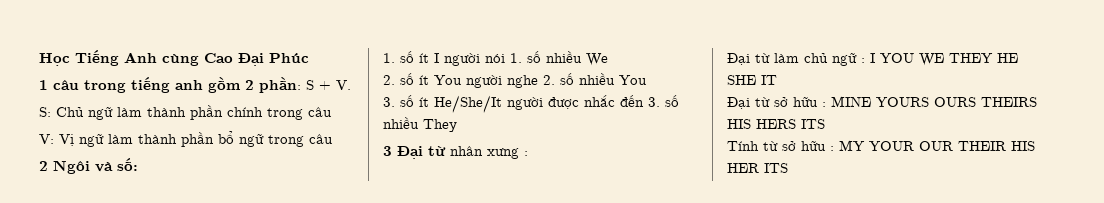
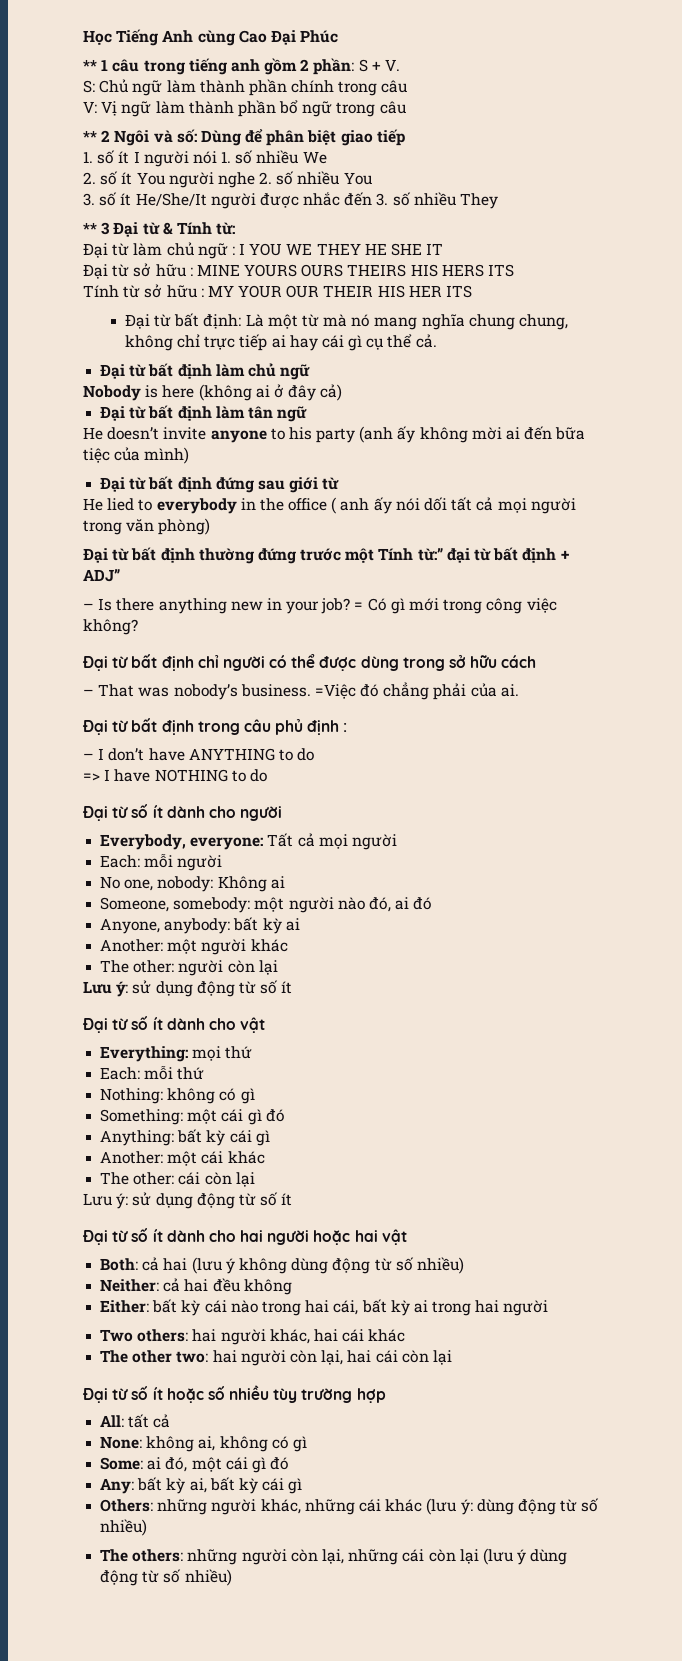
(309, 58) none -> [83,59,97,71] **
(333, 139) none -> [83,130,97,142] **
(138, 164) none -> [200,129,405,146] Dùng để phân biệt giao tiếp
(457, 125) none -> [83,222,97,234] **
[450,146,528,159] nhân xưng : -> [162,222,236,235] & Tính từ:
(788, 168) none -> [124,313,569,330] [124,334,437,351] [100,363,311,380] [83,384,343,401] [100,405,308,422] [83,426,586,443] [83,447,190,464] [100,476,340,493] [83,497,576,514] [83,518,211,535] [83,547,569,564] [83,569,120,582] [83,598,557,614] [83,619,138,635] [82,654,537,671] [83,682,519,700] [82,718,348,735] [83,748,315,761] [83,769,267,782] [82,804,283,821] [100,833,397,850] [100,854,223,871] [100,876,285,892] [100,897,433,913] [100,917,300,934] [100,939,288,955] [100,960,278,976] [83,980,293,997] [82,1016,266,1033] [100,1046,253,1062] [100,1066,205,1080] [100,1088,255,1104] [100,1109,285,1125] [100,1129,270,1146] [100,1151,265,1166] [100,1172,255,1187] [83,1192,293,1209] [82,1228,407,1245] [100,1257,464,1274] [100,1278,292,1295] [100,1299,549,1316] [100,1329,406,1345] [100,1350,452,1366] [82,1385,386,1403] [100,1414,171,1428] [100,1436,307,1452] [100,1457,290,1473] [100,1477,303,1494] [100,1498,600,1515] [100,1519,148,1536] [100,1548,568,1565] [100,1569,232,1586] // Đại từ bất định: Là một từ mà nó mang nghĩa chung chung, không chỉ trực tiếp ai hay cái gì cụ thể cả. // Đại từ bất định làm chủ ngữ // Nobody is here (không ai ở đây cả) // Đại từ bất định làm tân ngữ // He doesn’t invite anyone to his party (anh ấy không mời ai đến bữa tiệc của mình) // Đại từ bất định đứng sau giới từ // He lied to everybody in the office ( anh ấy nói dối tất cả mọi người trong văn phòng) // Đại từ bất định thường đứng trước một Tính từ:” đại từ bất định + ADJ” // – Is there anything new in your job? = Có gì mới trong công việc không? // Đại từ bất định chỉ người có thể được dùng trong sở hữu cách // – That was nobody’s business. =Việc đó chẳng phải của ai. // Đại từ bất định trong câu phủ định : // – I don’t have ANYTHING to do // => I have NOTHING to do // Đại từ số ít dành cho người // Everybody, everyone: Tất cả mọi người // Each: mỗi người // No one, nobody: Không ai // Someone, somebody: một người nào đó, ai đó // Anyone, anybody: bất kỳ ai // Another: một người khác // The other: người còn lại // Lưu ý: sử dụng động từ số ít // Đại từ số ít dành cho vật // Everything: mọi thứ // Each: mỗi thứ // Nothing: không có gì // Something: một cái gì đó // Anything: bất kỳ cái gì // Another: một cái khác // The other: cái còn lại // Lưu ý: sử dụng động từ số ít // Đại từ số ít dành cho hai người hoặc hai vật // Both: cả hai (lưu ý không dùng động từ số nhiều) // Neither: cả hai đều không // Either: bất kỳ cái nào trong hai cái, bất kỳ ai trong hai người // Two others: hai người khác, hai cái khác // The other two: hai người còn lại, hai cái còn lại // Đại từ số ít hoặc số nhiều tùy trường hợp // All: tất cả // None: không ai, không có gì // Some: ai đó, một cái gì đó // Any: bất kỳ ai, bất kỳ cái gì // Others: những người khác, những cái khác (lưu ý: dùng động từ số nhiều) // The others: những người còn lại, những cái còn lại (lưu ý dùng động từ số nhiều)

